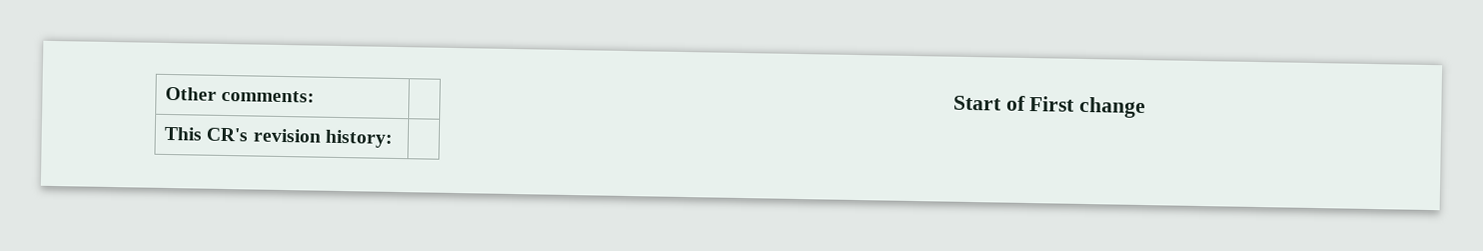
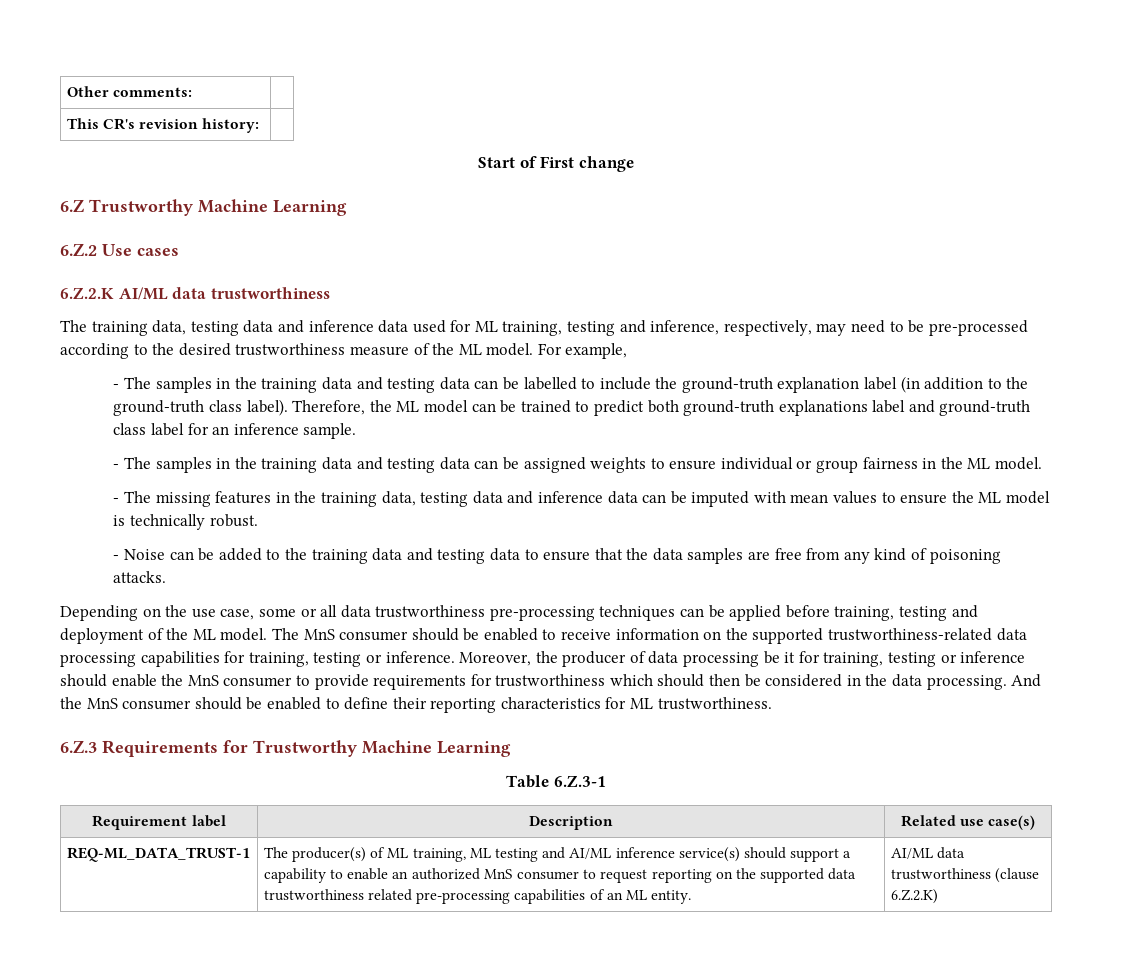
(1147, 107) none -> [60,199,347,216] [60,243,179,256] [60,287,330,300] [60,320,1028,336] [60,343,628,359] [113,376,1029,393] [113,399,1031,416] [113,423,357,439] [113,457,1043,473] [113,491,1051,507] [113,514,258,530] [113,548,1001,564] [113,571,167,583] [60,605,978,621] [60,628,1027,644] [60,651,1026,667] [60,674,1042,690] [60,697,772,713] [60,740,511,757] [506,775,606,788] [92,815,226,830] [529,816,613,830] [900,815,1036,830] [66,847,250,862] [263,847,852,862] [263,868,857,883] [263,889,692,904] [890,847,966,859] [890,868,1040,883] [890,889,938,904] // 6.Z Trustworthy Machine Learning // 6.Z.2 Use cases // 6.Z.2.K AI/ML data trustworthiness // The training data, testing data and inference data used for ML training, testing and inference, respectively, may need to be pre-processed according to the desired trustworthiness measure of the ML model. For example, // - The samples in the training data and testing data can be labelled to include the ground-truth explanation label (in addition to the ground-truth class label). Therefore, the ML model can be trained to predict both ground-truth explanations label and ground-truth class label for an inference sample. // - The samples in the training data and testing data can be assigned weights to ensure individual or group fairness in the ML model. // - The missing features in the training data, testing data and inference data can be imputed with mean values to ensure the ML model is technically robust. // - Noise can be added to the training data and testing data to ensure that the data samples are free from any kind of poisoning attacks. // Depending on the use case, some or all data trustworthiness pre-processing techniques can be applied before training, testing and deployment of the ML model. The MnS consumer should be enabled to receive information on the supported trustworthiness-related data processing capabilities for training, testing or inference. Moreover, the producer of data processing be it for training, testing or inference should enable the MnS consumer to provide requirements for trustworthiness which should then be considered in the data processing. And the MnS consumer should be enabled to define their reporting characteristics for ML trustworthiness. // 6.Z.3 Requirements for Trustworthy Machine Learning // Table 6.Z.3-1 // Requirement label | Description | Related use case(s) // REQ-ML_DATA_TRUST-1 | The producer(s) of ML training, ML testing and AI/ML inference service(s) should support a capability to enable an authorized MnS consumer to request reporting on the supported data trustworthiness related pre-processing capabilities of an ML entity. | AI/ML data trustworthiness (clause 6.Z.2.K)

